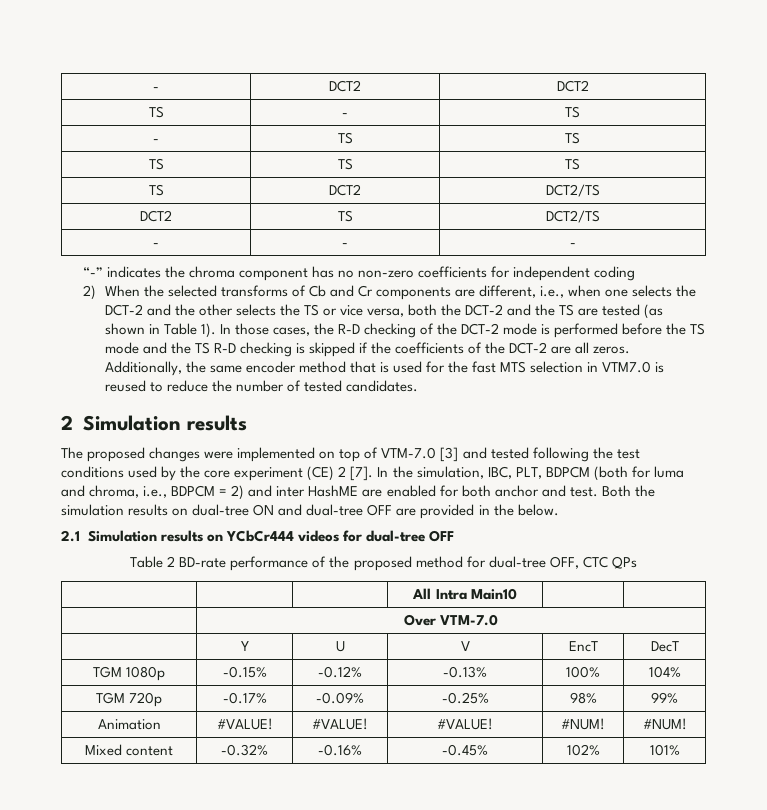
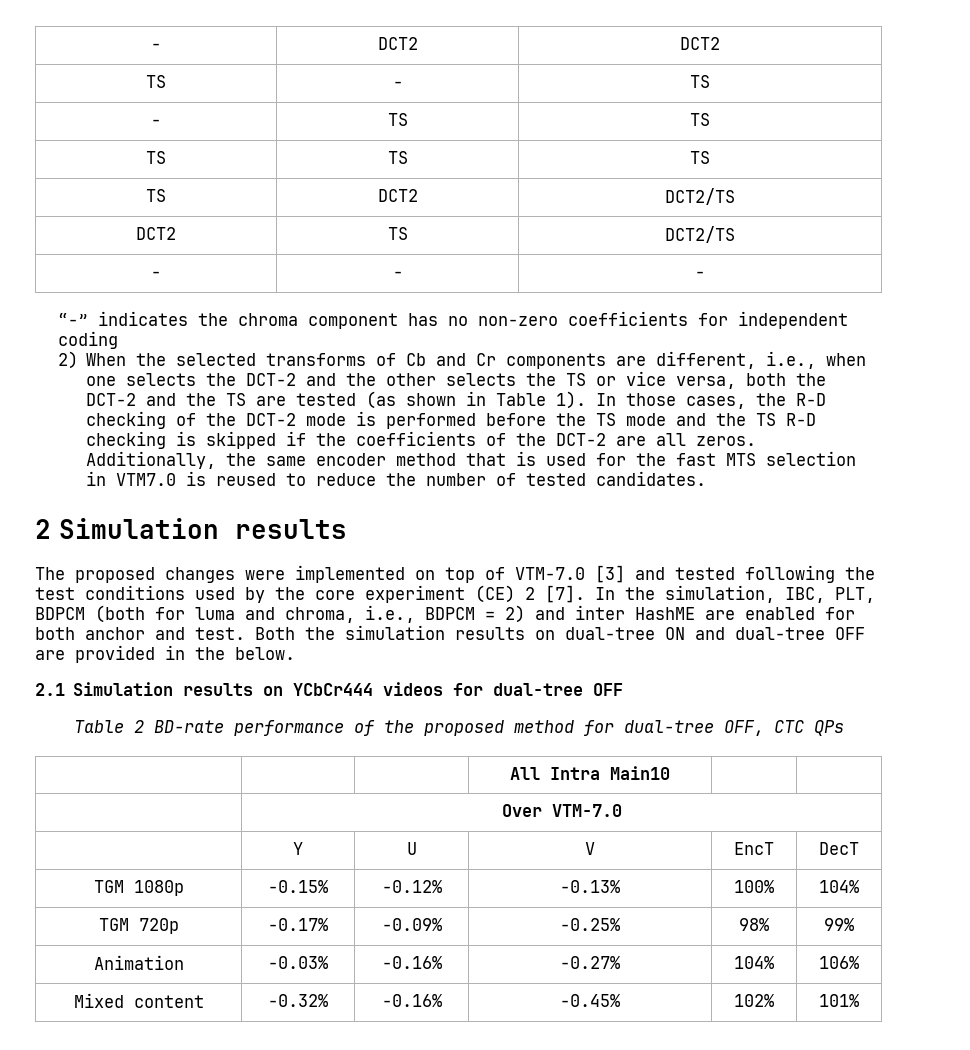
[216,718,273,730] [312,718,368,730] [437,718,493,730] [561,718,605,730] [642,718,687,730] #VALUE! | #VALUE! | #VALUE! | #NUM! | #NUM! -> [268,956,328,969] [381,956,442,969] [560,956,620,969] [734,956,774,969] [819,956,859,969] -0.03% | -0.16% | -0.27% | 104% | 106%

